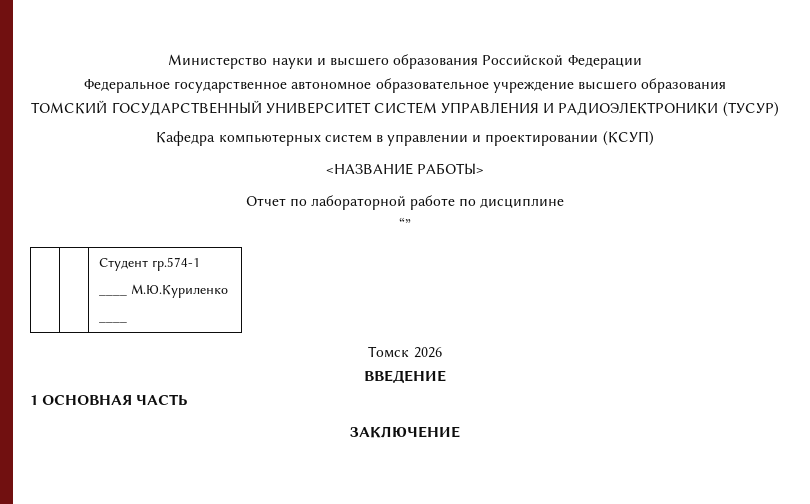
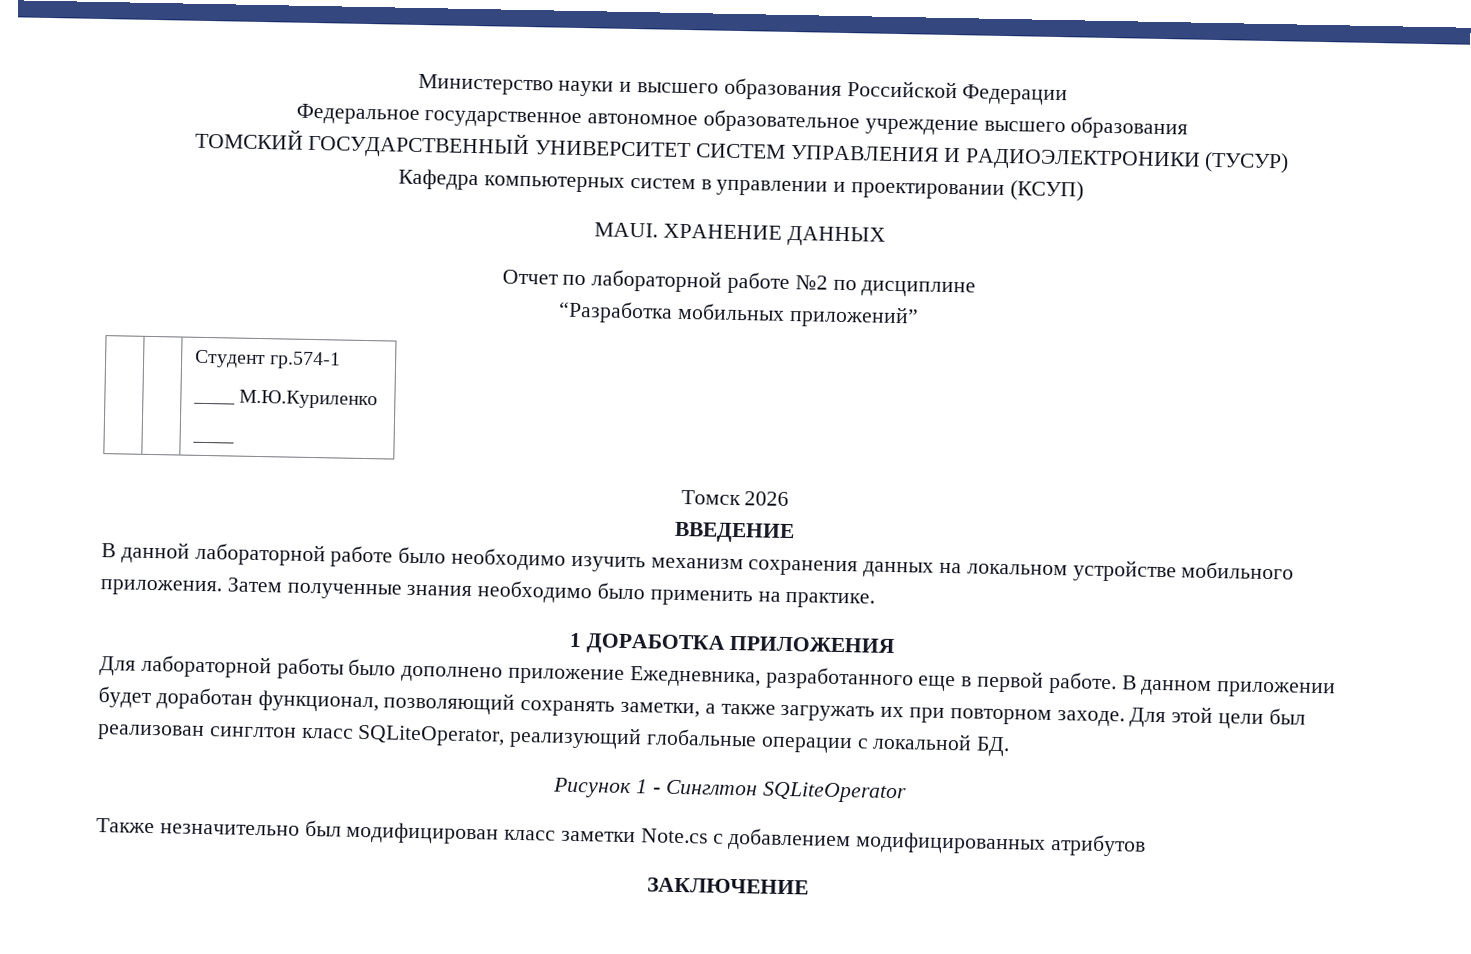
[325,163,485,175] <НАЗВАНИЕ РАБОТЫ> -> [594,222,886,247] MAUI. ХРАНЕНИЕ ДАННЫХ
(456, 202) none -> [794,275,828,291] №2
[399,217,411,230] “” -> [558,300,919,329] “Разработка мобильных приложений”
[30,394,188,405] 1 ОСНОВНАЯ ЧАСТЬ -> [101,541,1295,583] [100,577,876,609] [568,632,896,655] [99,654,1337,699] [98,686,1306,730] [97,724,1011,757] [552,777,907,804] [96,818,1147,857] В данной лабораторной работе было необходимо изучить механизм сохранения данных на локальном устройстве мобильного приложения. Затем полученные знания необходимо было применить на практике. // 1 ДОРАБОТКА ПРИЛОЖЕНИЯ // Для лабораторной работы было дополнено приложение Ежедневника, разработанного еще в первой работе. В данном приложении будет доработан функционал, позволяющий сохранять заметки, а также загружать их при повторном заходе. Для этой цели был реализован синглтон класс SQLiteOperator, реализующий глобальные операции с локальной БД. // Рисунок 1 - Синглтон SQLiteOperator // Также незначительно был модифицирован класс заметки Note.cs с добавлением модифицированных атрибутов

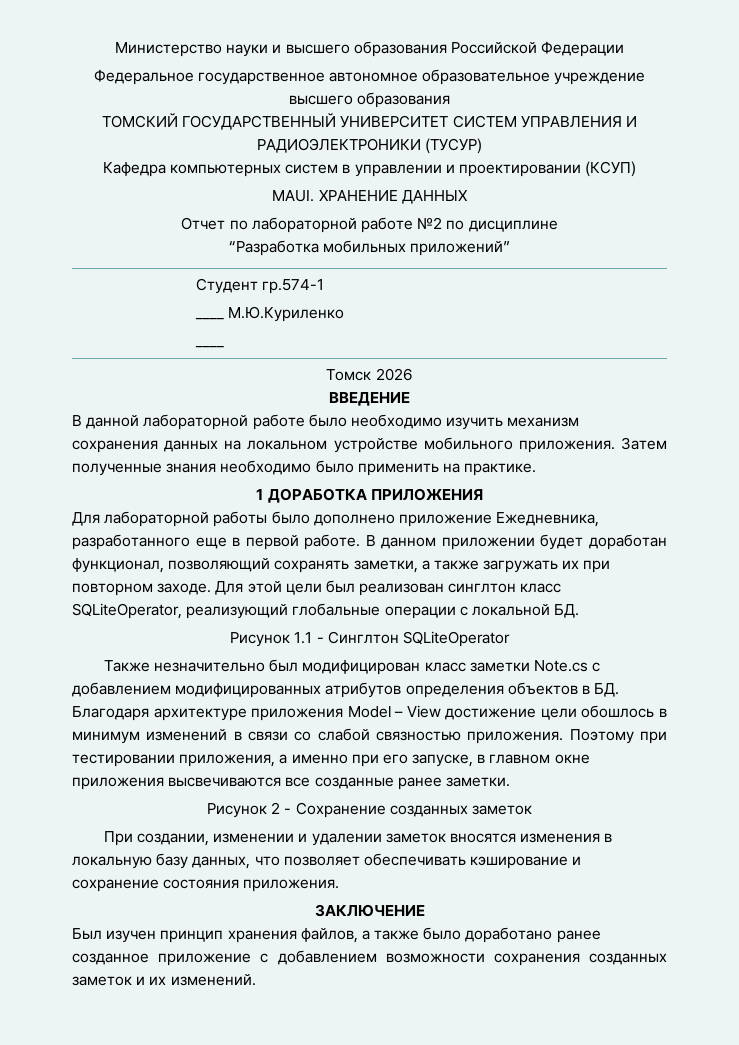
[636,779,649,794] 1 -> [294,632,313,644] 1.1
[647,877,809,895] // ЗАКЛЮЧЕНИЕ -> [405,682,620,698] [72,705,667,721] [72,728,668,744] [72,754,590,767] [72,777,510,790] [207,802,532,818] [103,831,613,846] [72,853,582,869] [72,879,340,892] [314,904,425,917] [72,927,601,943] [72,950,667,966] [72,974,256,986] определения объектов в БД. Благодаря архитектуре приложения Model – View достижение цели обошлось в минимум изменений в связи со слабой связностью приложения. Поэтому при тестировании приложения, а именно при его запуске, в главном окне приложения высвечиваются все созданные ранее заметки. // Рисунок 2 - Сохранение созданных заметок // При создании, изменении и удалении заметок вносятся изменения в локальную базу данных, что позволяет обеспечивать кэширование и сохранение состояния приложения. // ЗАКЛЮЧЕНИЕ // Был изучен принцип хранения файлов, а также было доработано ранее созданное приложение с добавлением возможности сохранения созданных заметок и их изменений.

